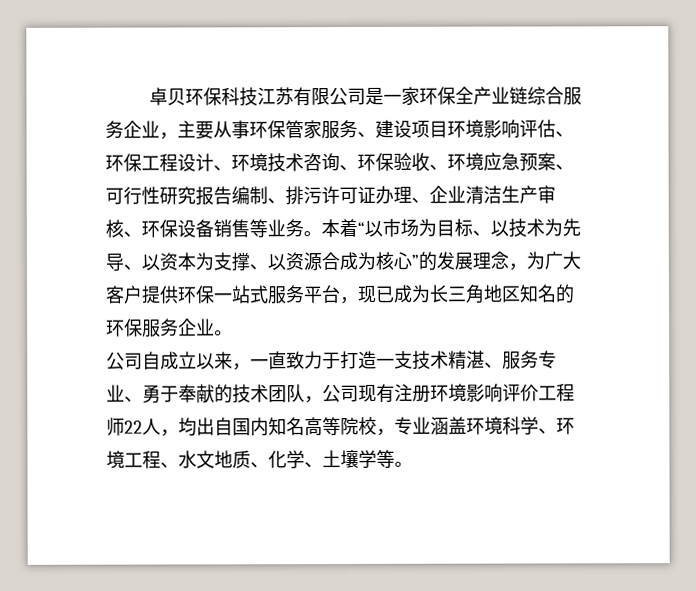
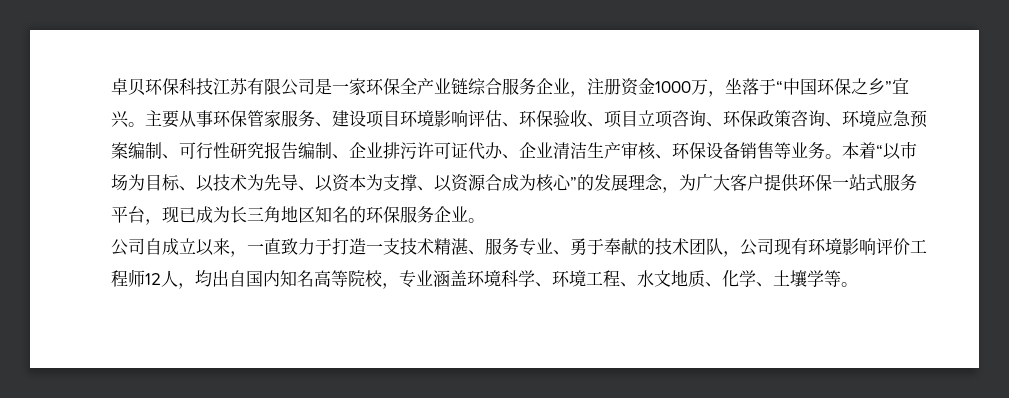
(178, 136) none -> [587,78,909,97] [111,110,145,128] 注册资金1000万，坐落于“中国环保之乡”宜兴。
[141,153,304,173] 工程设计、环境技术 -> [553,110,673,128] 验收、项目立项
[393,152,430,172] 验收 -> [757,110,825,127] 政策咨询
(556, 161) none -> [128,142,162,159] 编制
(286, 201) none -> [349,142,383,158] 企业
[375,185,412,204] 办理 -> [468,142,503,160] 代办
[394,383,431,402] 注册 -> (808, 246) none
[124,420,143,434] 22 -> [145,273,161,285] 12

